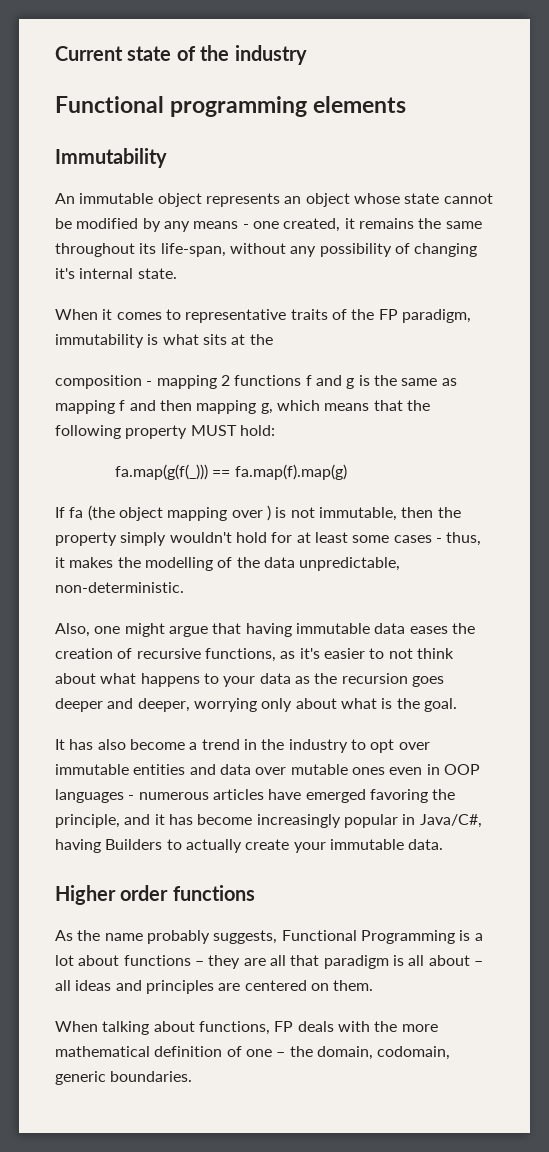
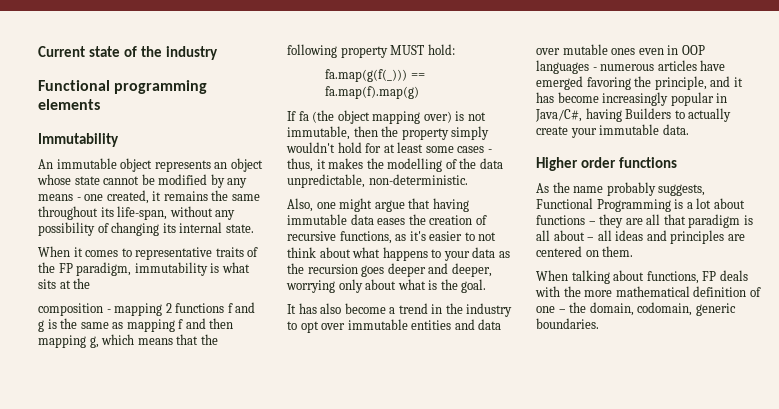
[55,268,75,279] it's -> [162,223,176,233] its
[231,505,271,521] over ) -> [423,111,452,123] over)

